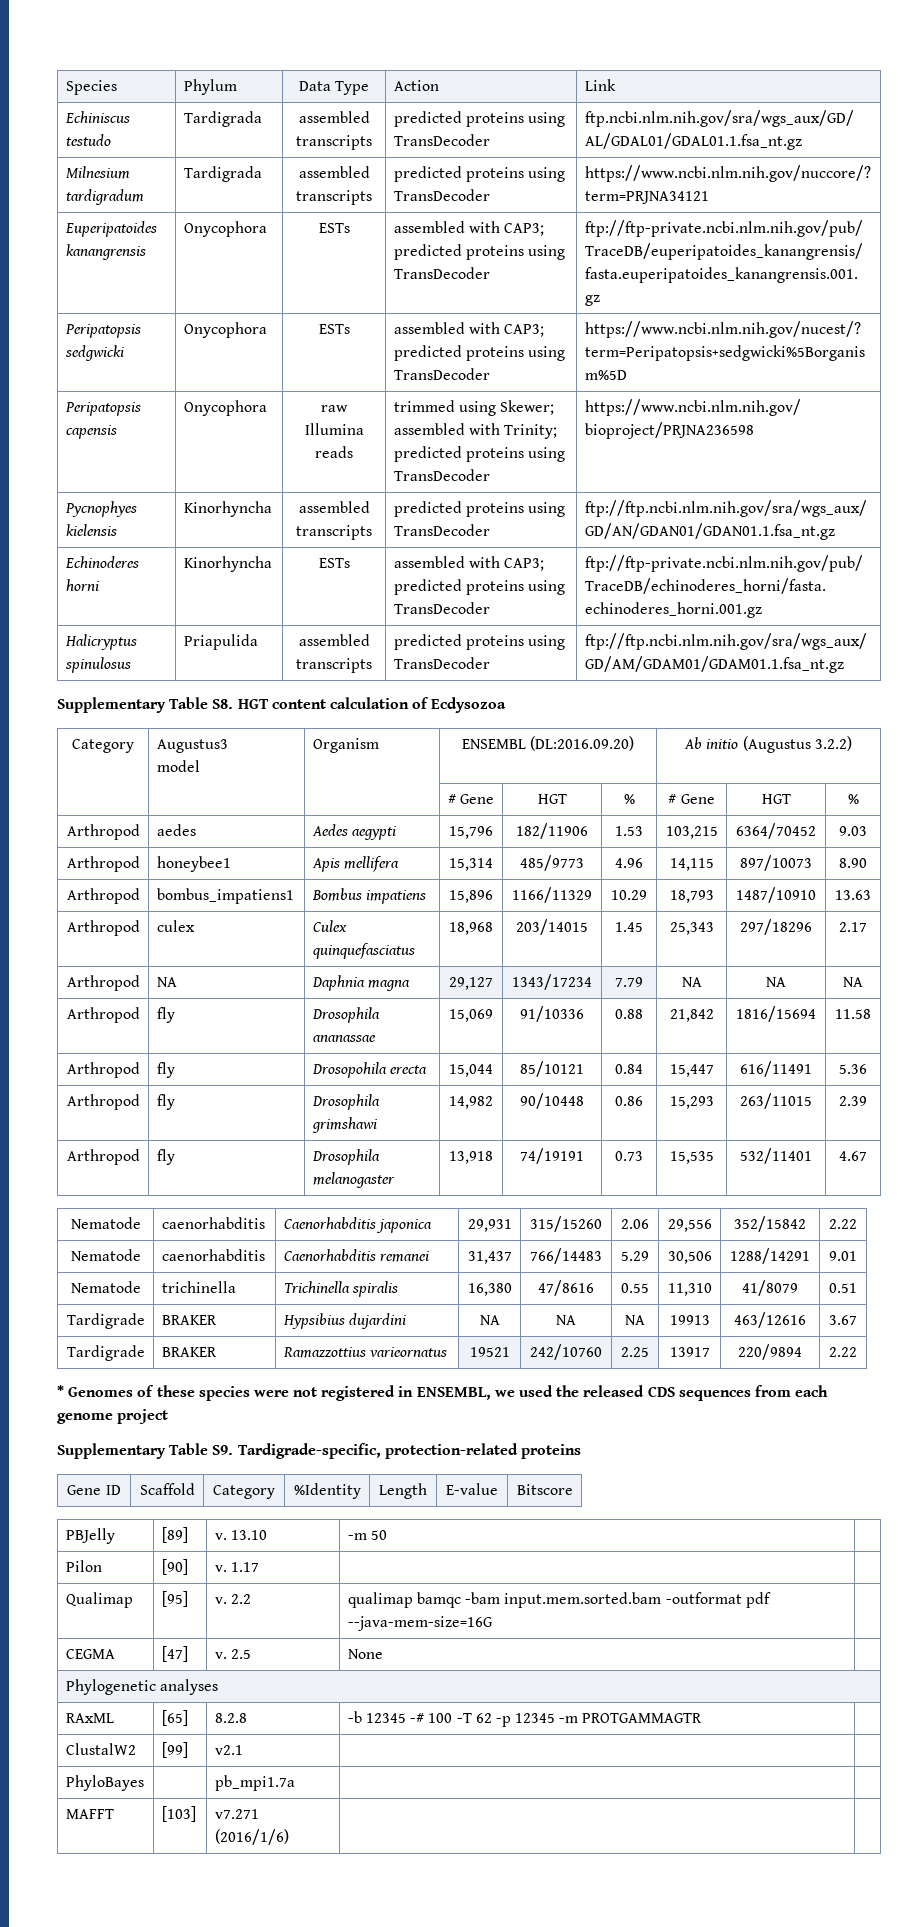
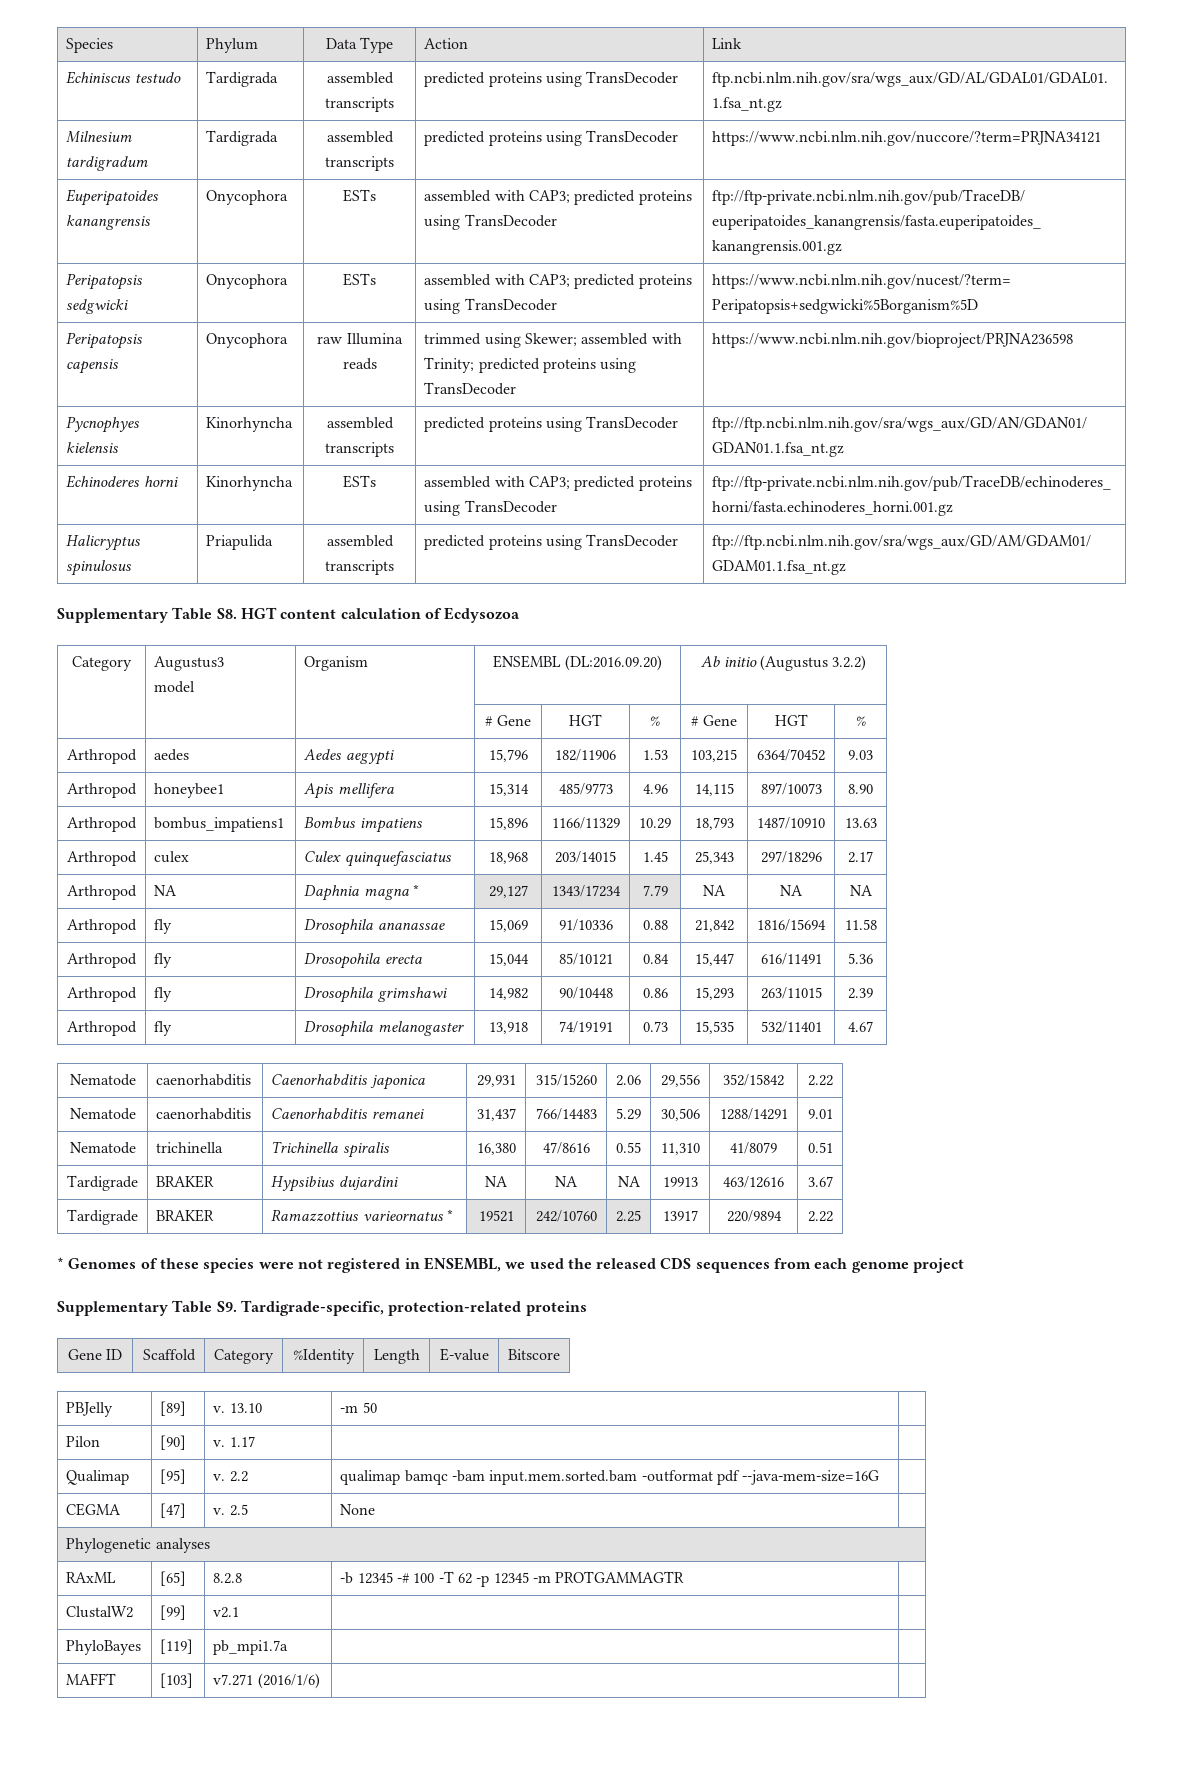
(410, 985) none -> [413,884,420,896] *
(447, 1352) none -> [447,1209,454,1221] *
(144, 1783) none -> [160,1639,194,1654] [119]

